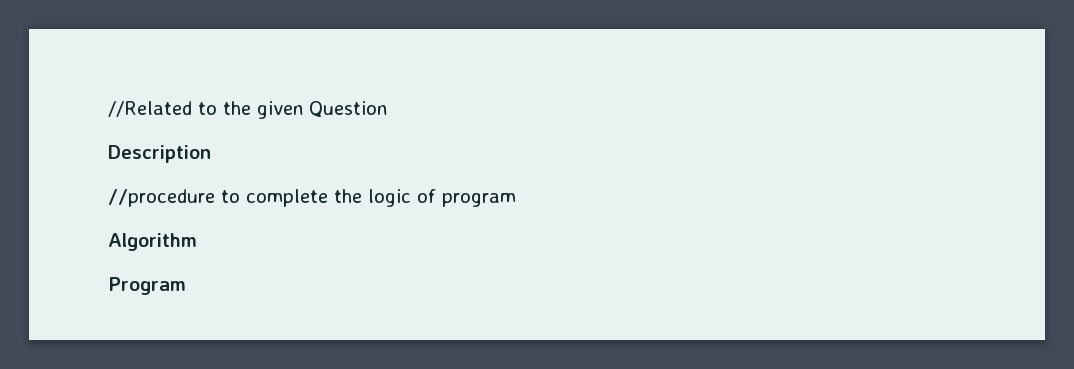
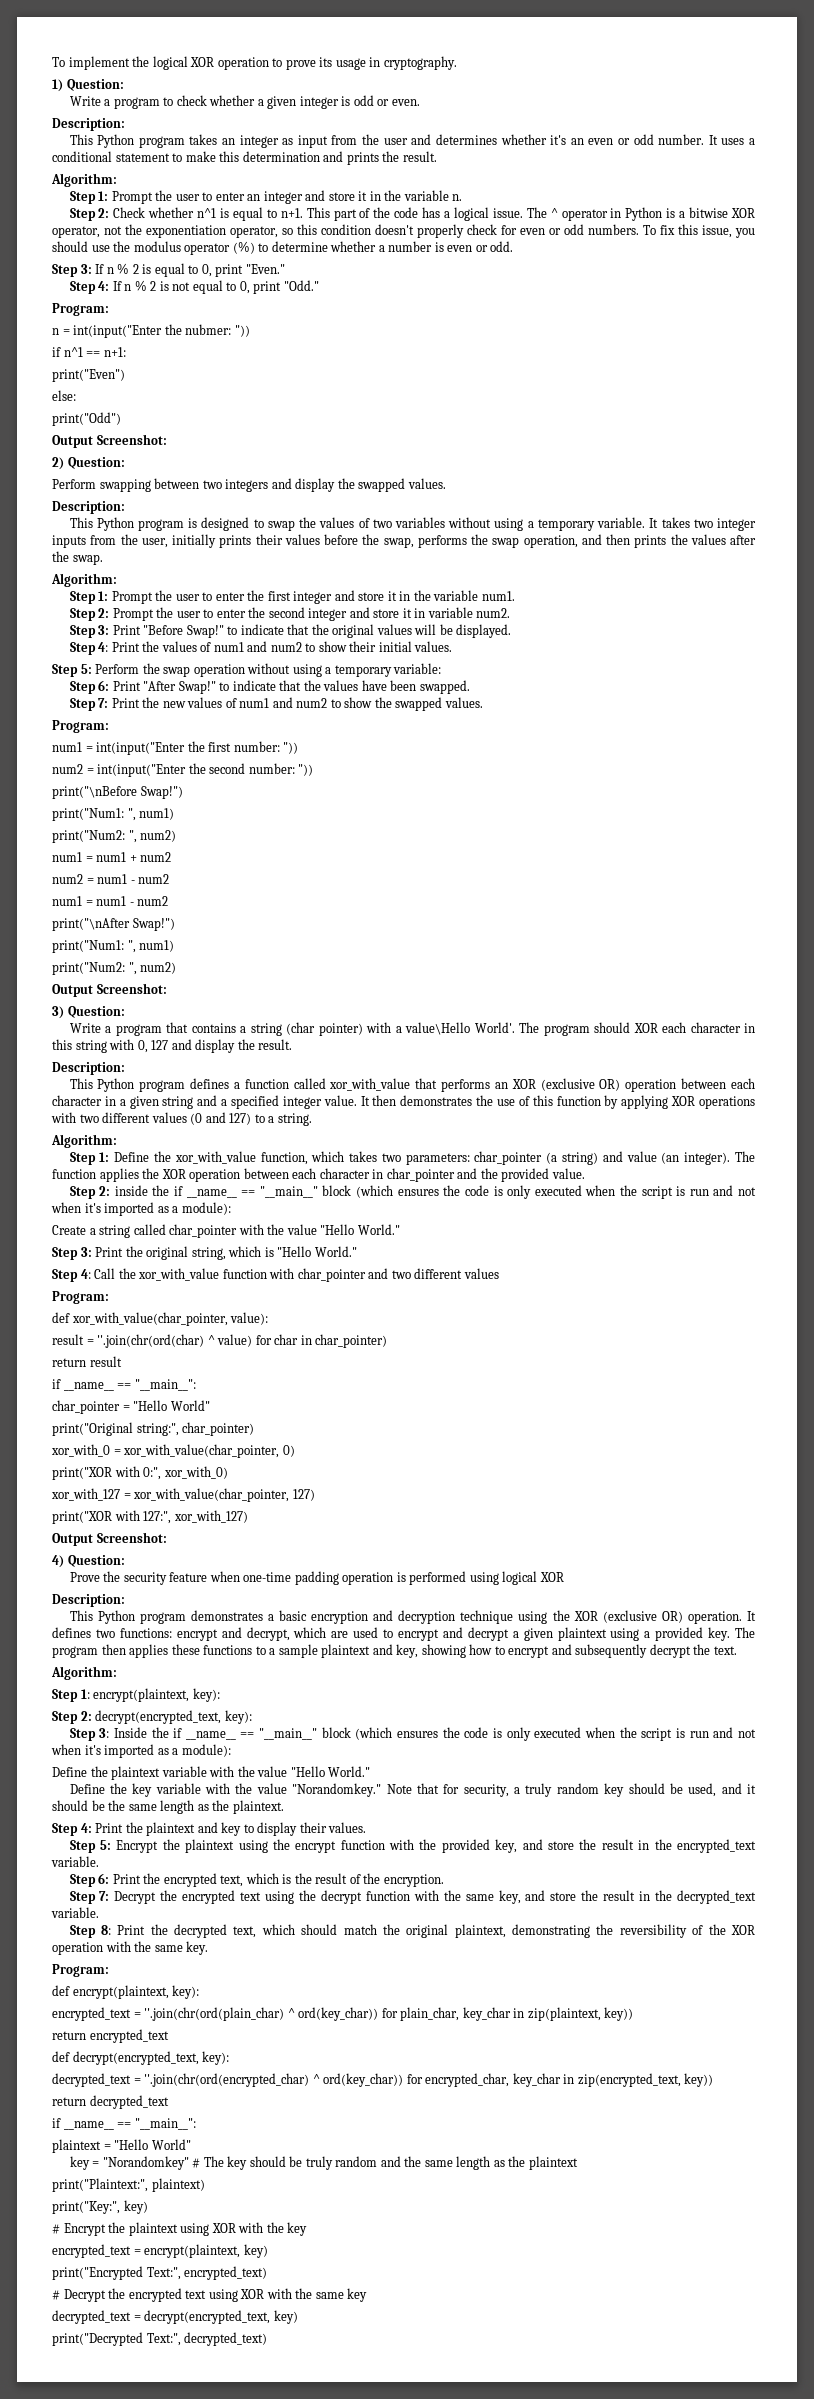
[108,101,387,119] [108,145,211,163] [108,189,516,207] [108,233,197,251] [108,277,186,295] //Related to the given Question // Description // //procedure to complete the logic of program // Algorithm // Program -> [52,56,457,70] [52,79,124,92] [69,95,420,109] [52,118,125,131] [69,134,755,148] [52,151,437,165] [51,173,117,187] [69,190,463,204] [69,207,755,221] [52,224,755,238] [52,241,514,255] [52,263,285,277] [69,280,319,294] [52,303,109,316] [52,324,250,338] [52,347,126,357] [52,369,125,382] [52,390,76,401] [52,412,121,426] [52,434,167,448] [52,457,125,470] [52,478,446,492] [52,501,125,514] [69,517,757,531] [52,534,756,548] [52,551,103,565] [51,573,117,587] [69,590,515,604] [69,607,511,621] [69,624,512,638] [69,641,453,655] [52,663,442,677] [69,680,470,694] [69,697,483,711] [52,720,109,733] [52,741,299,755] [52,763,314,777] [52,786,183,799] [52,808,175,821] [52,830,177,843] [52,852,172,862] [52,874,170,884] [52,896,169,906] [52,918,175,931] [52,940,175,953] [52,962,177,975] [52,983,167,997] [52,1006,125,1019] [69,1022,756,1036] [52,1039,293,1053] [52,1062,125,1075] [69,1078,756,1092] [52,1095,755,1109] [51,1112,312,1126] [51,1134,117,1148] [69,1151,756,1165] [52,1168,585,1182] [69,1185,756,1199] [51,1202,231,1216] [52,1224,400,1238] [52,1246,357,1260] [52,1268,499,1282] [52,1291,109,1304] [52,1312,269,1326] [52,1334,388,1348] [52,1356,122,1367] [52,1379,196,1391] [52,1400,210,1414] [52,1422,255,1436] [51,1444,295,1458] [52,1466,228,1480] [51,1488,315,1502] [52,1510,248,1524] [52,1532,167,1546] [52,1555,125,1568] [69,1571,564,1585] [52,1594,125,1607] [69,1610,756,1624] [52,1627,755,1641] [52,1644,737,1658] [51,1666,117,1680] [52,1688,220,1702] [52,1710,252,1724] [69,1727,757,1741] [51,1744,231,1758] [52,1766,371,1780] [69,1783,757,1797] [52,1800,284,1814] [52,1822,367,1836] [69,1839,756,1853] [51,1856,99,1867] [69,1873,444,1887] [69,1890,756,1904] [51,1907,99,1918] [69,1924,756,1938] [52,1941,209,1955] [52,1964,109,1977] [52,1985,200,1999] [52,2007,634,2021] [52,2029,169,2043] [52,2051,230,2065] [52,2073,714,2087] [52,2095,169,2109] [52,2118,196,2130] [52,2139,191,2153] [69,2156,578,2170] [52,2178,205,2192] [52,2200,148,2214] [52,2222,308,2236] [52,2244,268,2258] [52,2266,268,2280] [52,2288,368,2302] [52,2310,298,2324] [52,2332,268,2346] To implement the logical XOR operation to prove its usage in cryptography. // 1) Question: // Write a program to check whether a given integer is odd or even. // Description: // This Python program takes an integer as input from the user and determines whether it's an even or odd number. It uses a conditional statement to make this determination and prints the result. // Algorithm: // Step 1: Prompt the user to enter an integer and store it in the variable n. // Step 2: Check whether n^1 is equal to n+1. This part of the code has a logical issue. The ^ operator in Python is a bitwise XOR operator, not the exponentiation operator, so this condition doesn't properly check for even or odd numbers. To fix this issue, you should use the modulus operator (%) to determine whether a number is even or odd. // Step 3: If n % 2 is equal to 0, print "Even." // Step 4: If n % 2 is not equal to 0, print "Odd." // Program: // n = int(input("Enter the nubmer: ")) // if n^1 == n+1: // print("Even") // else: // print("Odd") // Output Screenshot: // 2) Question: // Perform swapping between two integers and display the swapped values. // Description: // This Python program is designed to swap the values of two variables without using a temporary variable. It takes two integer inputs from the user, initially prints their values before the swap, performs the swap operation, and then prints the values after the swap. // Algorithm: // Step 1: Prompt the user to enter the first integer and store it in the variable num1. // Step 2: Prompt the user to enter the second integer and store it in variable num2. // Step 3: Print "Before Swap!" to indicate that the original values will be displayed. // Step 4: Print the values of num1 and num2 to show their initial values. // Step 5: Perform the swap operation without using a temporary variable: // Step 6: Print "After Swap!" to indicate that the values have been swapped. // Step 7: Print the new values of num1 and num2 to show the swapped values. // Program: // num1 = int(input("Enter the first number: ")) // num2 = int(input("Enter the second number: ")) // print("\nBefore Swap!") // print("Num1: ", num1) // print("Num2: ", num2) // num1 = num1 + num2 // num2 = num1 - num2 // num1 = num1 - num2 // print("\nAfter Swap!") // print("Num1: ", num1) // print("Num2: ", num2) // Output Screenshot: // 3) Question: // Write a program that contains a string (char pointer) with a value\Hello World'. The program should XOR each character in this string with 0, 127 and display the result. // Description: // This Python program defines a function called xor_with_value that performs an XOR (exclusive OR) operation between each character in a given string and a specified integer value. It then demonstrates the use of this function by applying XOR operations with two different values (0 and 127) to a string. // Algorithm: // Step 1: Define the xor_with_value function, which takes two parameters: char_pointer (a string) and value (an integer). The function applies the XOR operation between each character in char_pointer and the provided value. // Step 2: inside the if __name__ == "__main__" block (which ensures the code is only executed when the script is run and not when it's imported as a module): // Create a string called char_pointer with the value "Hello World." // Step 3: Print the original string, which is "Hello World." // Step 4: Call the xor_with_value function with char_pointer and two different values // Program: // def xor_with_value(char_pointer, value): // result = ''.join(chr(ord(char) ^ value) for char in char_pointer) // return result // if __name__ == "__main__": // char_pointer = "Hello World" // print("Original string:", char_pointer) // xor_with_0 = xor_with_value(char_pointer, 0) // print("XOR with 0:", xor_with_0) // xor_with_127 = xor_with_value(char_pointer, 127) // print("XOR with 127:", xor_with_127) // Output Screenshot: // 4) Question: // Prove the security feature when one-time padding operation is performed using logical XOR // Description: // This Python program demonstrates a basic encryption and decryption technique using the XOR (exclusive OR) operation. It defines two functions: encrypt and decrypt, which are used to encrypt and decrypt a given plaintext using a provided key. The program then applies these functions to a sample plaintext and key, showing how to encrypt and subsequently decrypt the text. // Algorithm: // Step 1: encrypt(plaintext, key): // Step 2: decrypt(encrypted_text, key): // Step 3: Inside the if __name__ == "__main__" block (which ensures the code is only executed when the script is run and not when it's imported as a module): // Define the plaintext variable with the value "Hello World." // Define the key variable with the value "Norandomkey." Note that for security, a truly random key should be used, and it should be the same length as the plaintext. // Step 4: Print the plaintext and key to display their values. // Step 5: Encrypt the plaintext using the encrypt function with the provided key, and store the result in the encrypted_text variable. // Step 6: Print the encrypted text, which is the result of the encryption. // Step 7: Decrypt the encrypted text using the decrypt function with the same key, and store the result in the decrypted_text variable. // Step 8: Print the decrypted text, which should match the original plaintext, demonstrating the reversibility of the XOR operation with the same key. // Program: // def encrypt(plaintext, key): // encrypted_text = ''.join(chr(ord(plain_char) ^ ord(key_char)) for plain_char, key_char in zip(plaintext, key)) // return encrypted_text // def decrypt(encrypted_text, key): // decrypted_text = ''.join(chr(ord(encrypted_char) ^ ord(key_char)) for encrypted_char, key_char in zip(encrypted_text, key)) // return decrypted_text // if __name__ == "__main__": // plaintext = "Hello World" // key = "Norandomkey" # The key should be truly random and the same length as the plaintext // print("Plaintext:", plaintext) // print("Key:", key) // # Encrypt the plaintext using XOR with the key // encrypted_text = encrypt(plaintext, key) // print("Encrypted Text:", encrypted_text) // # Decrypt the encrypted text using XOR with the same key // decrypted_text = decrypt(encrypted_text, key) // print("Decrypted Text:", decrypted_text)

